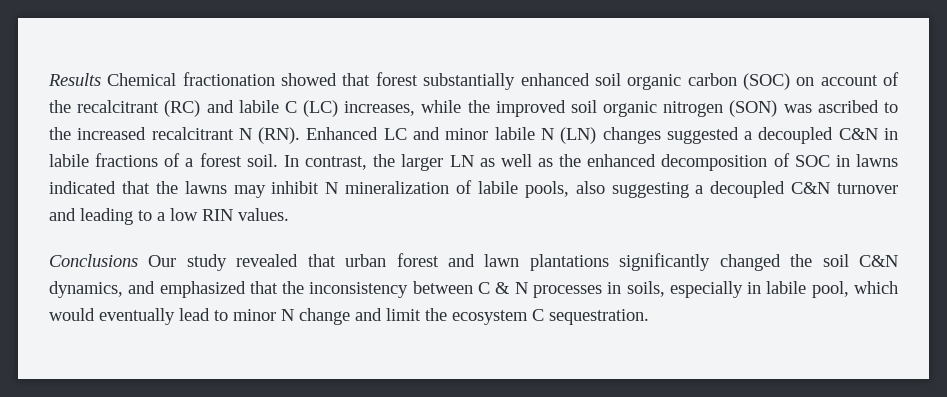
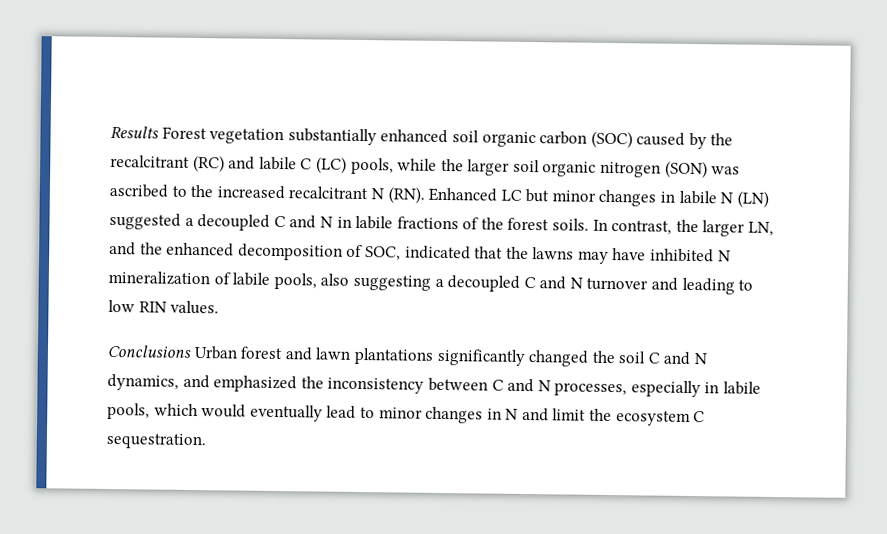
[107,72,418,86] Chemical fractionation showed that forest -> [161,126,285,145] Forest vegetation
[796,72,900,86] on account of -> [636,132,707,150] caused by
[344,101,416,116] increases, -> [350,157,394,175] pools,
[495,100,566,117] improved -> [467,159,511,176] larger
[413,127,489,140] and minor -> [525,188,676,207] but minor changes in
[602,127,661,144] changes -> (769, 199) none
[838,128,878,140] C&N -> [273,215,333,229] C and N
[185,153,278,167] a forest soil. -> [480,217,590,231] the forest soils.
[449,154,553,167] LN as well as -> [748,221,775,236] [109,241,136,256] LN, and
[794,154,898,167] SOC in lawns -> [364,246,401,261] SOC,
[271,181,320,194] inhibit -> [612,248,715,263] have inhibited
[791,182,831,194] C&N -> [523,276,583,290] C and N
[157,212,165,221] a -> (754, 285) none
[148,254,387,271] Our study revealed that urban -> [193,346,238,360] Urban
[859,255,899,267] C&N -> [647,351,708,365] C and N
[249,281,278,294] that -> (298, 384) none
[495,281,665,298] & N processes in soils, -> [507,378,628,397] and N processes,
[811,281,849,298] pool, -> [107,402,150,420] pools,
[281,308,350,325] N change -> [425,406,519,424] changes in N

